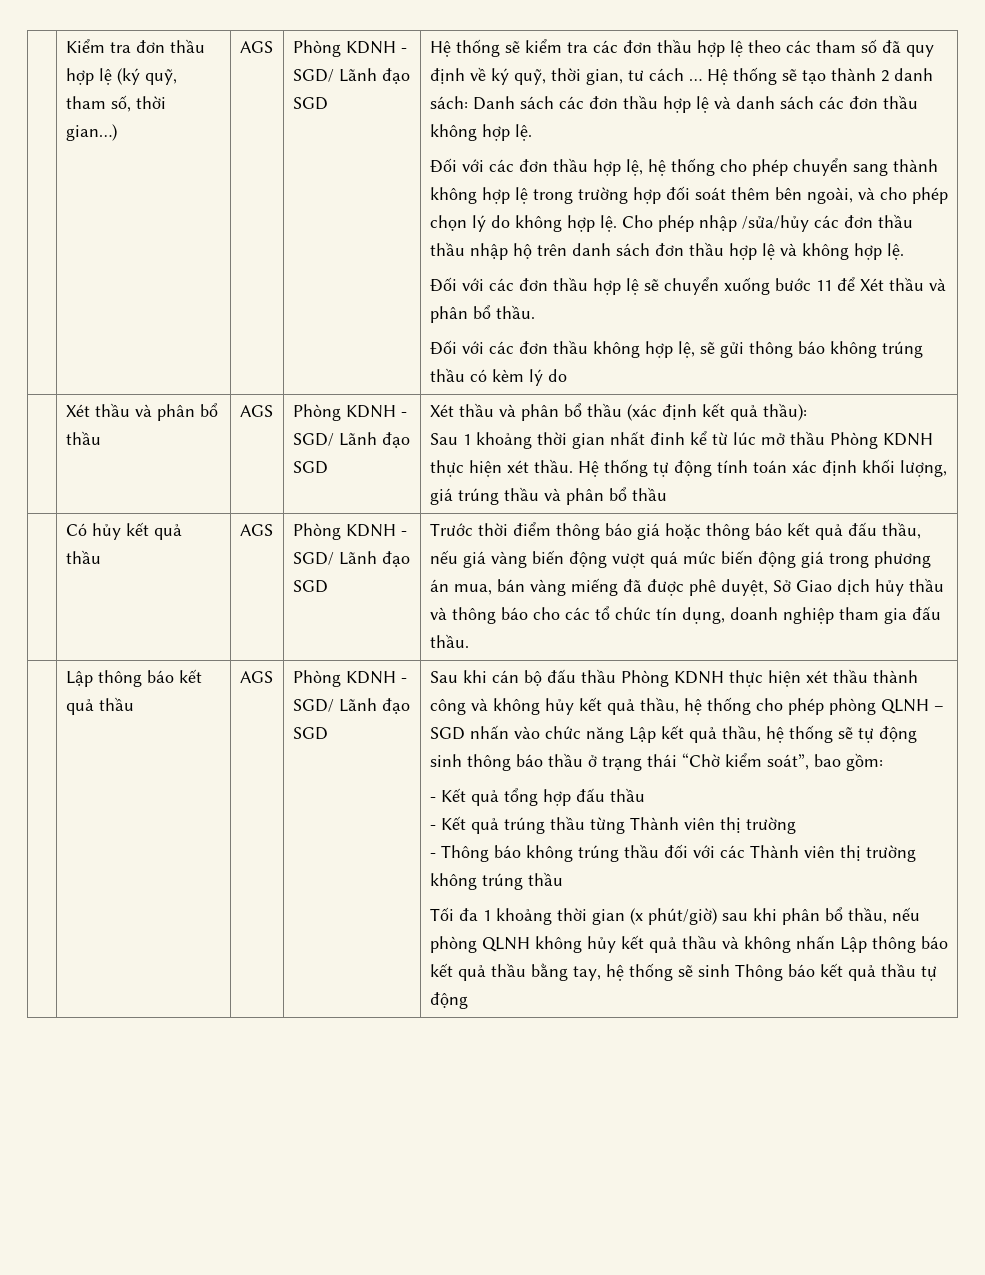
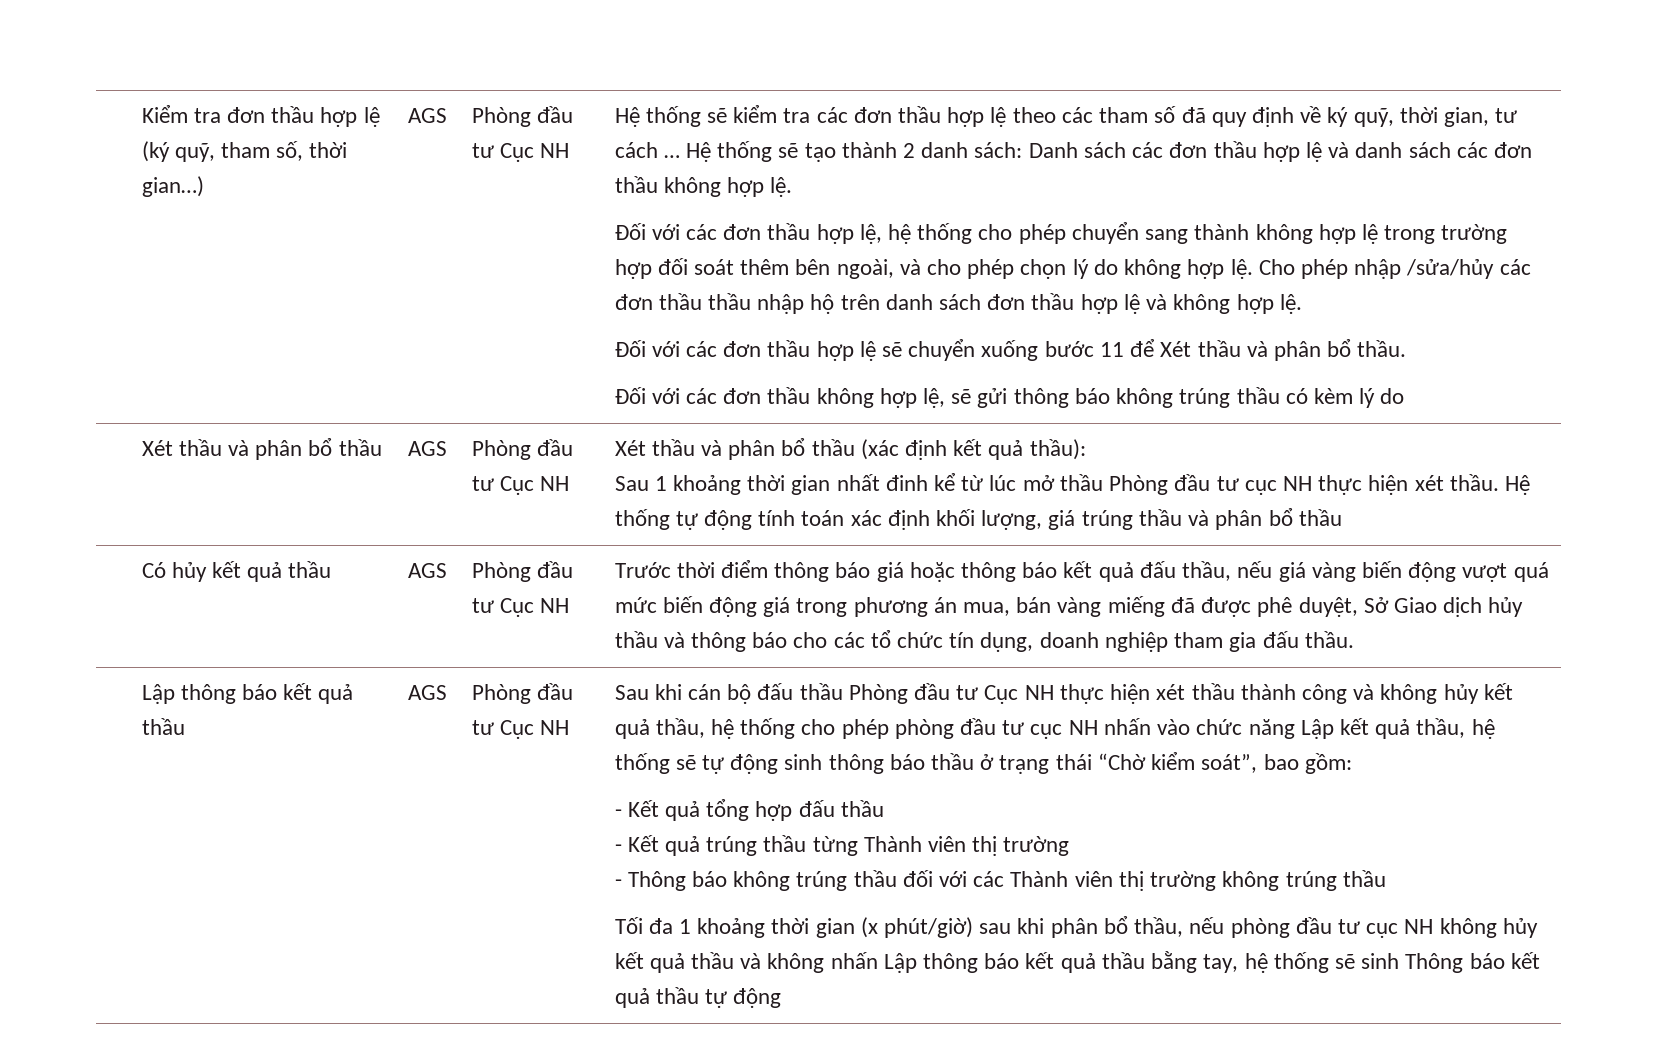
[345,41,407,54] [292,68,410,84] [292,97,328,110] KDNH - SGD/ Lãnh đạo SGD -> [536,106,573,123] [471,143,570,162] đầu tư Cục NH
[345,405,407,418] [292,432,410,448] [292,461,328,474] KDNH - SGD/ Lãnh đạo SGD -> [536,439,573,456] [471,476,570,495] đầu tư Cục NH
[882,433,933,446] KDNH -> [1174,474,1312,495] đầu tư cục NH
[345,524,407,537] [292,551,410,567] [292,580,328,593] KDNH - SGD/ Lãnh đạo SGD -> [536,561,573,578] [471,598,570,617] đầu tư Cục NH
[345,671,407,684] [292,698,410,714] [292,727,328,740] KDNH - SGD/ Lãnh đạo SGD -> [536,683,573,700] [471,720,570,739] đầu tư Cục NH
[673,671,724,684] KDNH -> [914,683,1054,704] đầu tư Cục NH
[880,699,944,714] [429,727,465,740] QLNH – SGD -> [960,718,1098,739] đầu tư cục NH
[481,937,530,952] QLNH -> [1295,917,1434,938] đầu tư cục NH

